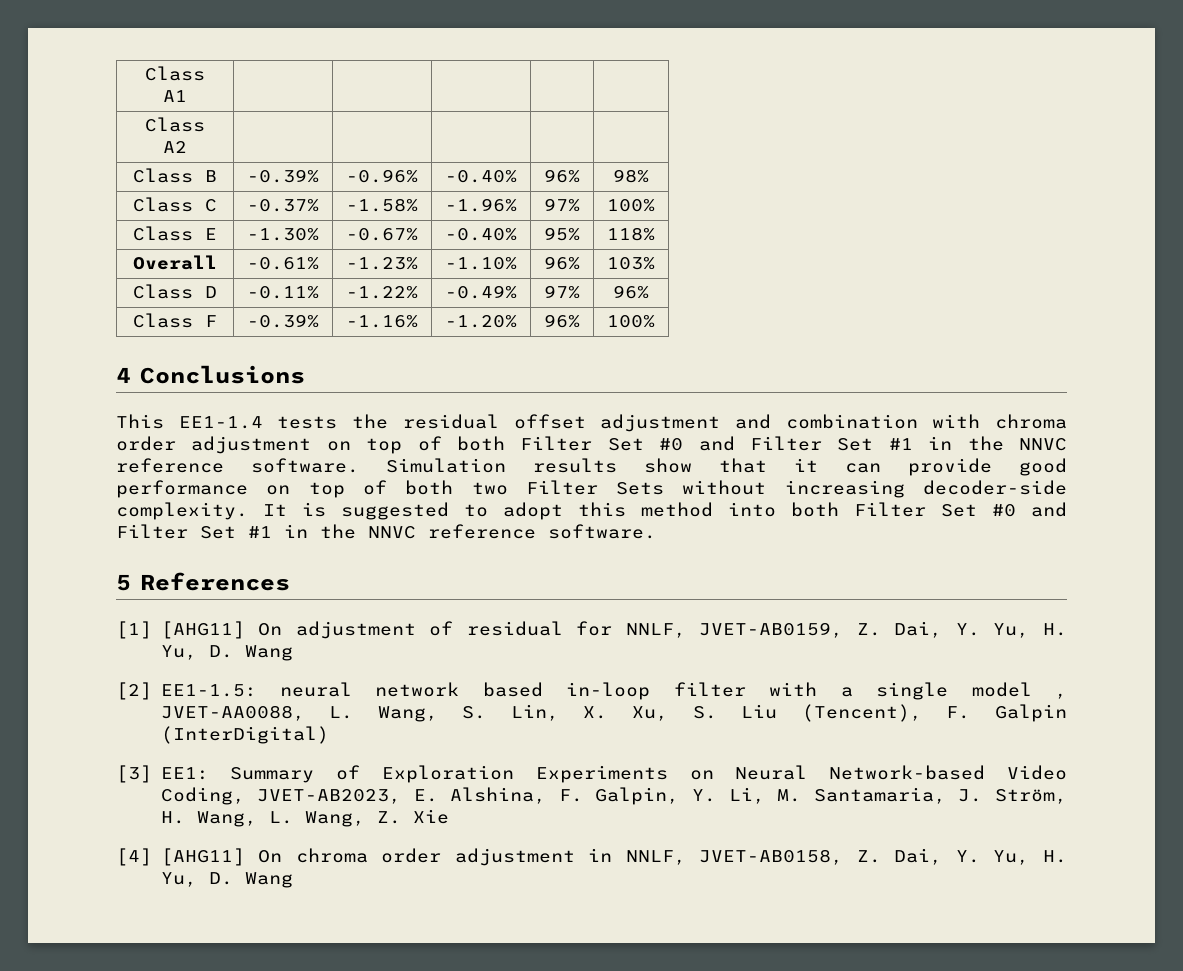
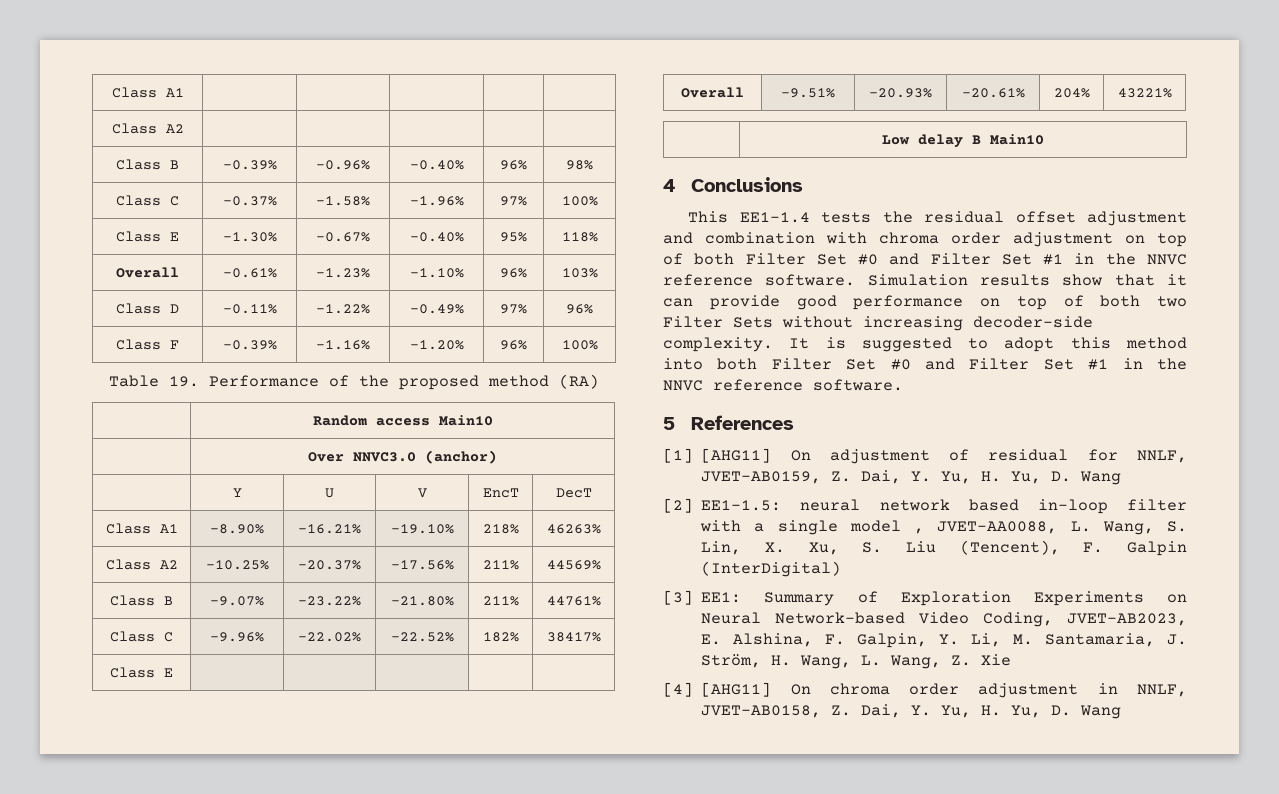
(655, 321) none -> [109,374,599,390] [312,415,493,426] [308,450,497,464] [232,488,242,497] [325,488,334,498] [417,488,427,498] [482,488,519,498] [555,488,592,498] [105,523,178,534] [210,524,264,534] [298,524,361,534] [390,524,454,534] [482,524,519,534] [546,524,601,534] [105,559,178,570] [205,560,269,570] [298,560,361,570] [390,560,454,570] [482,560,519,570] [546,560,601,570] [110,595,173,606] [210,596,264,606] [298,596,361,606] [390,596,454,606] [482,596,519,606] [546,596,601,606] [110,631,173,642] [210,632,264,642] [298,632,361,642] [390,632,454,642] [482,632,519,642] [546,632,601,642] [110,667,173,678] [681,87,744,98] [781,88,835,98] [869,88,932,98] [961,88,1025,98] [1053,88,1090,98] [1117,88,1172,98] [882,134,1044,148] // Table 19. Performance of the proposed method (RA) // | Random access Main10 // | Over NNVC3.0 (anchor) // | Y | U | V | EncT | DecT // Class A1 | -8.90% | -16.21% | -19.10% | 218% | 46263% // Class A2 | -10.25% | -20.37% | -17.56% | 211% | 44569% // Class B | -9.07% | -23.22% | -21.80% | 211% | 44761% // Class C | -9.96% | -22.02% | -22.52% | 182% | 38417% // Class E | | | | | // Overall | -9.51% | -20.93% | -20.61% | 204% | 43221% // | Low delay B Main10

